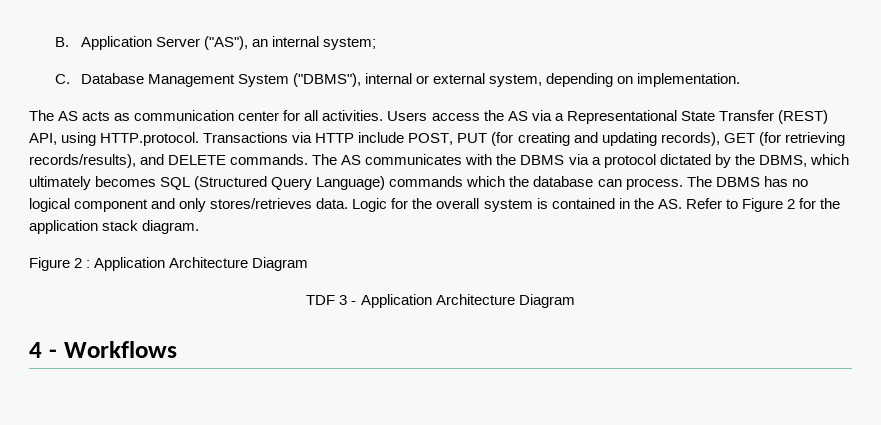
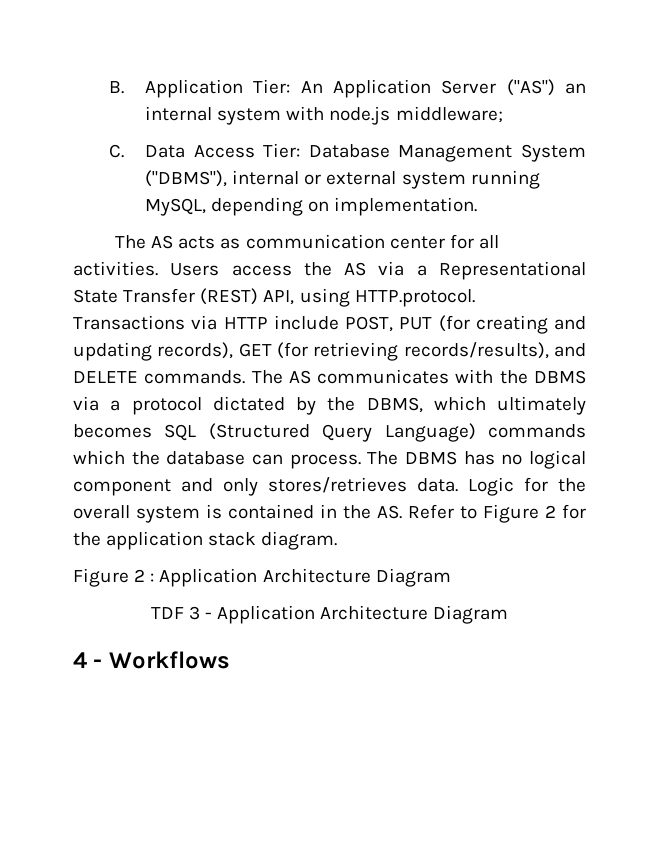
[155,36,376,50] [54,74,70,84] Server ("AS"), an internal system; // C. -> [253,79,586,98] [145,106,503,125] [109,143,301,158] Tier: An Application Server ("AS") an internal system with node.js middleware; // C. Data Access Tier:
[489,74,543,87] system, -> [401,170,540,189] [145,198,207,216] system running MySQL,

